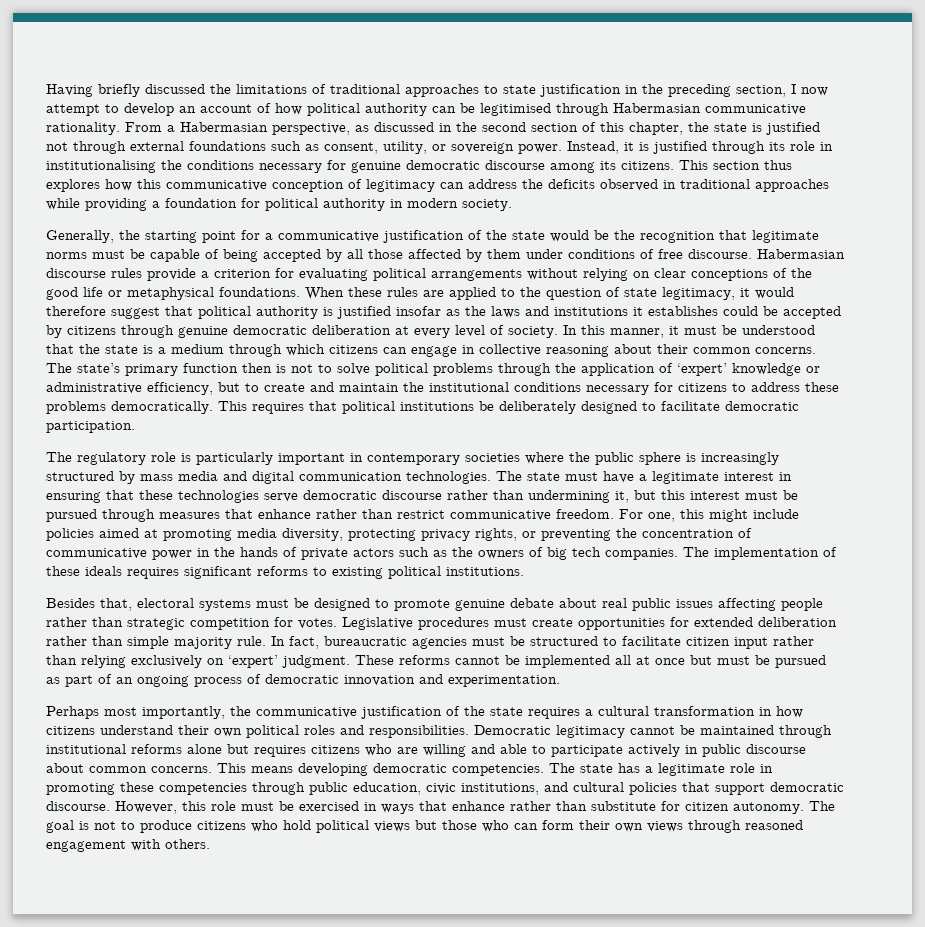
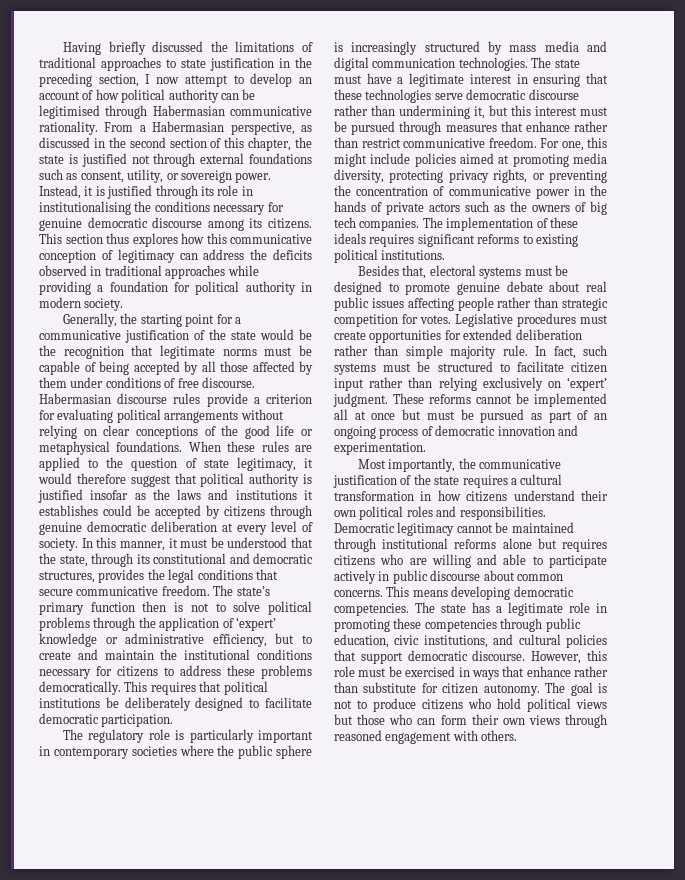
[105,344,816,357] state is a medium through which citizens can engage in collective reasoning about their common concerns. -> [59,553,313,567] [39,569,278,583] [39,585,210,596] state, through its constitutional and democratic structures, provides the legal conditions that secure communicative freedom.
[324,636,467,649] bureaucratic agencies -> [583,345,607,356] [334,363,376,375] such systems
[46,706,137,719] Perhaps most -> [358,459,387,469] Most

